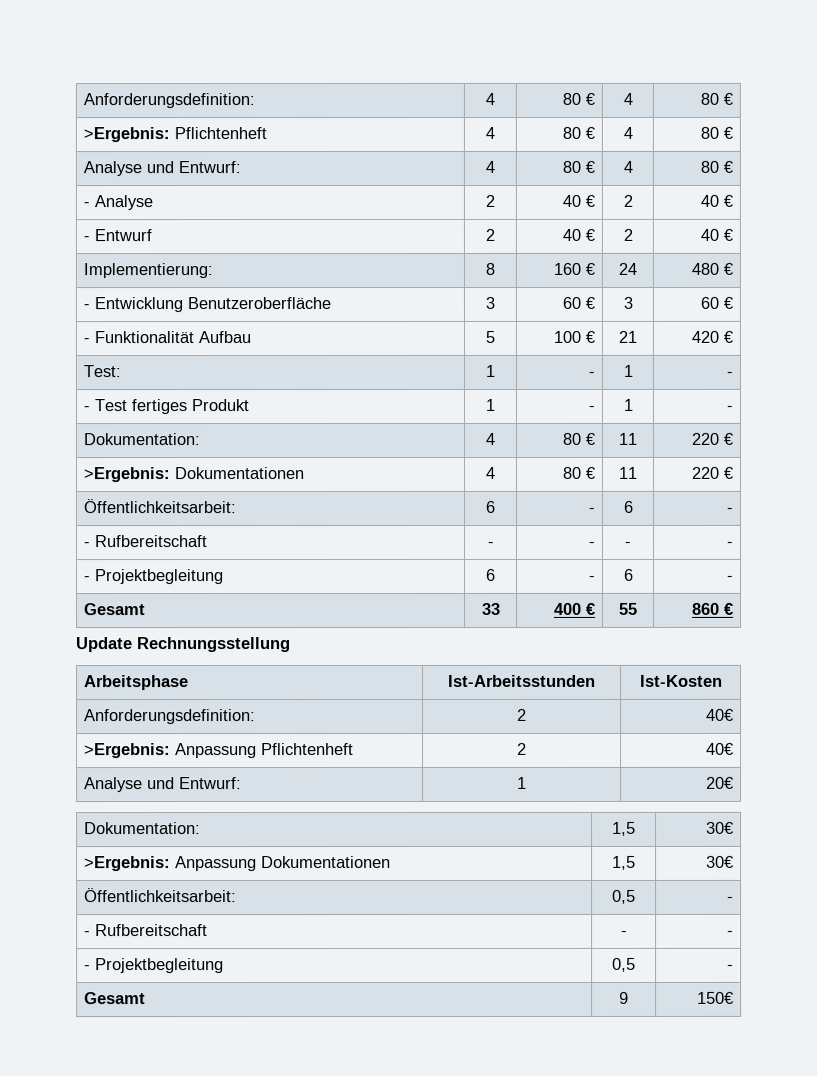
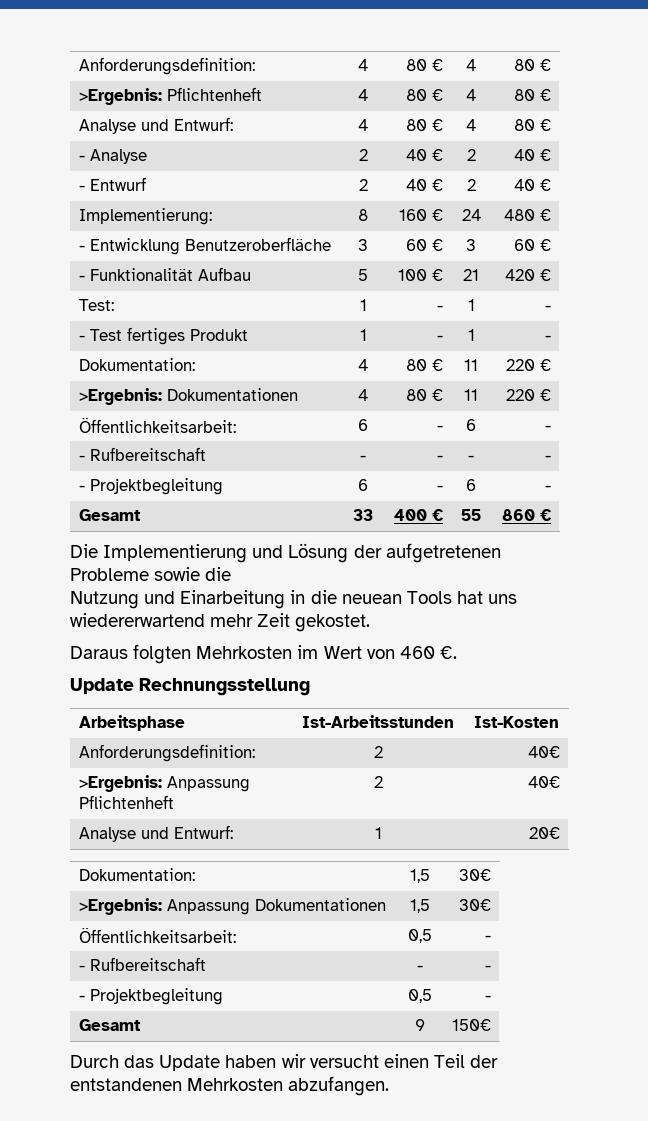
(734, 608) none -> [70,543,501,563] [70,567,232,581] [70,590,518,609] [70,613,371,632] [70,644,457,664] // Die Implementierung und Lösung der aufgetretenen Probleme sowie die // Nutzung und Einarbeitung in die neuean Tools hat uns wiedererwartend mehr Zeit gekostet. // Daraus folgten Mehrkosten im Wert von 460 €.
(734, 997) none -> [70,1054,499,1071] [70,1076,390,1096] // Durch das Update haben wir versucht einen Teil der entstandenen Mehrkosten abzufangen.

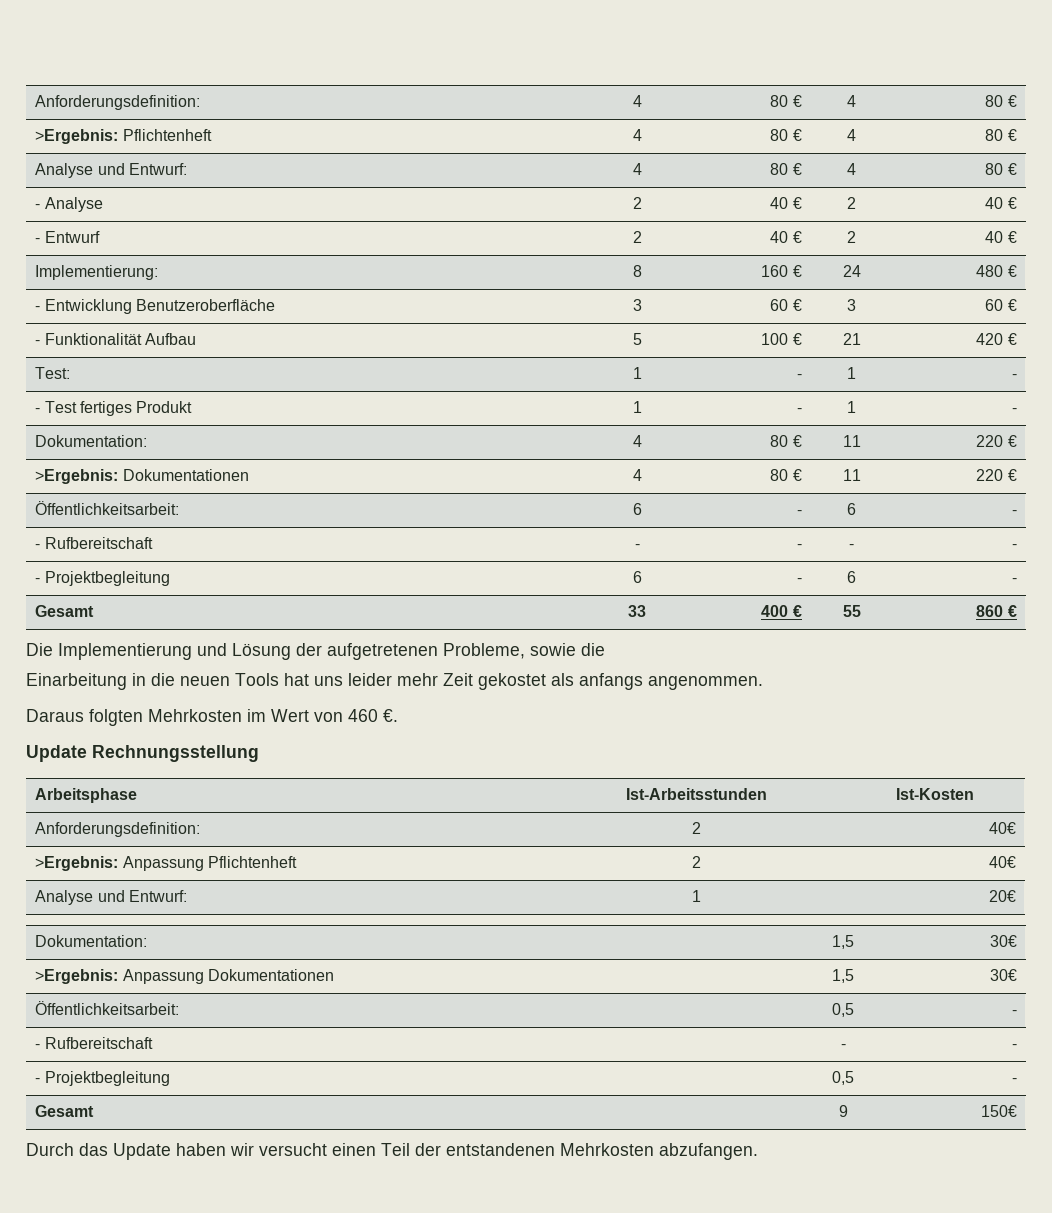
[70,568,149,581] Probleme -> [443,643,525,659] Probleme,
[70,591,176,609] Nutzung und -> (605, 649) none
[341,594,402,604] neuean -> [180,676,230,686] neuen
[70,613,205,627] wiedererwartend -> [348,673,392,686] leider
[295,614,371,632] gekostet. -> [478,673,763,690] gekostet als anfangs angenommen.

